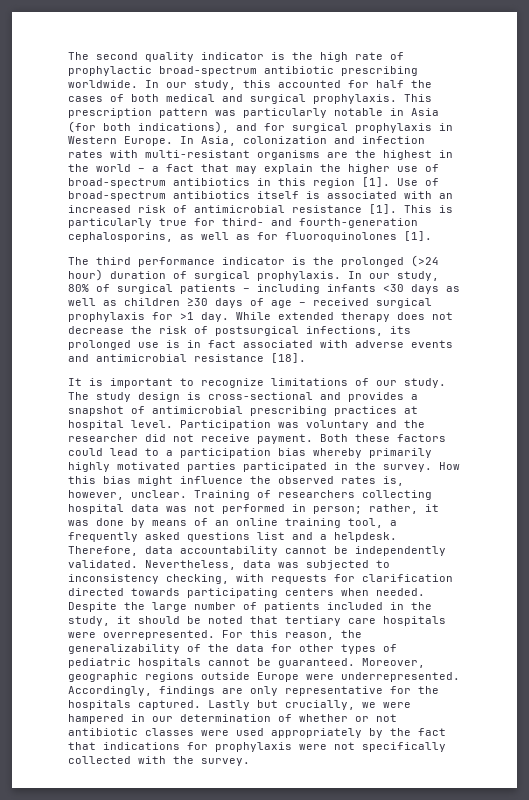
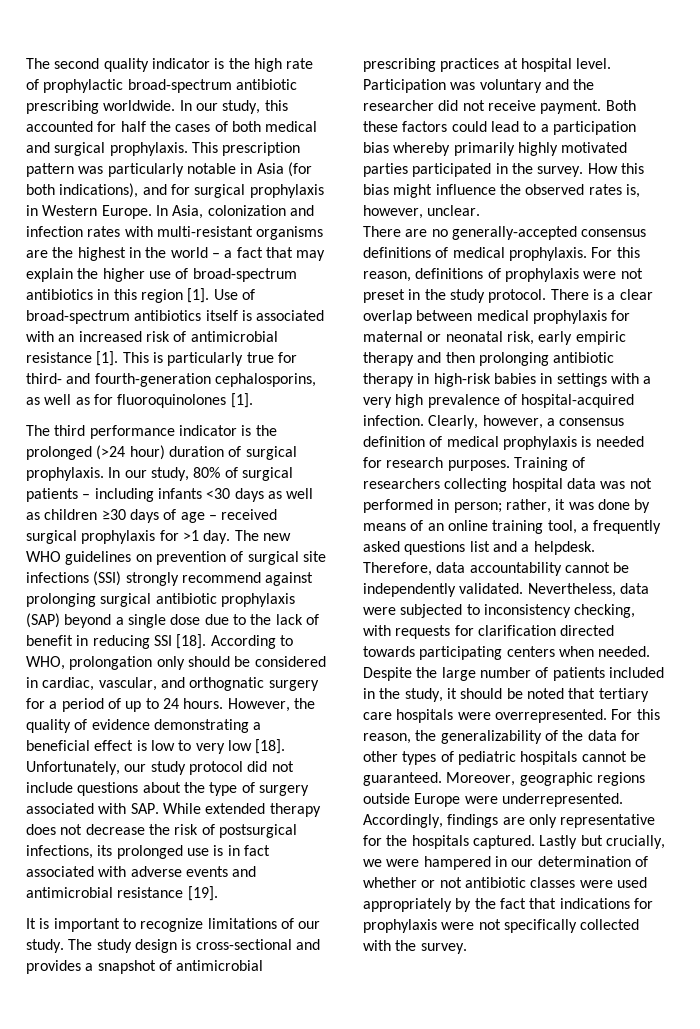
(229, 317) none -> [234,530,291,541] [26,551,326,565] [26,571,314,586] [26,593,295,607] [26,613,319,628] [26,634,293,649] [26,656,326,670] [26,677,319,691] [26,698,315,712] [26,719,262,733] [26,739,286,754] [26,761,294,775] [26,782,309,796] [26,803,159,814] The new WHO guidelines on prevention of surgical site infections (SSI) strongly recommend against prolonging surgical antibiotic prophylaxis (SAP) beyond a single dose due to the lack of benefit in reducing SSI [18]. According to WHO, prolongation only should be considered in cardiac, vascular, and orthognatic surgery for a period of up to 24 hours. However, the quality of evidence demonstrating a beneficial effect is low to very low [18]. Unfortunately, our study protocol did not include questions about the type of surgery associated with SAP.
[271,353,306,363] [18]. -> [187,886,218,901] [19].
(187, 494) none -> [363,226,647,240] [363,247,640,261] [363,268,643,282] [363,289,653,303] [363,310,631,324] [363,331,626,345] [363,352,615,366] [363,373,652,387] [363,394,635,408] [363,415,625,429] [363,436,644,450] [363,457,510,471] // There are no generally-accepted consensus definitions of medical prophylaxis. For this reason, definitions of prophylaxis were not preset in the study protocol. There is a clear overlap between medical prophylaxis for maternal or neonatal risk, early empiric therapy and then prolonging antibiotic therapy in high-risk babies in settings with a very high prevalence of hospital-acquired infection. Clearly, however, a consensus definition of medical prophylaxis is needed for research purposes.
[278,562,299,568] was -> [363,607,396,615] were

